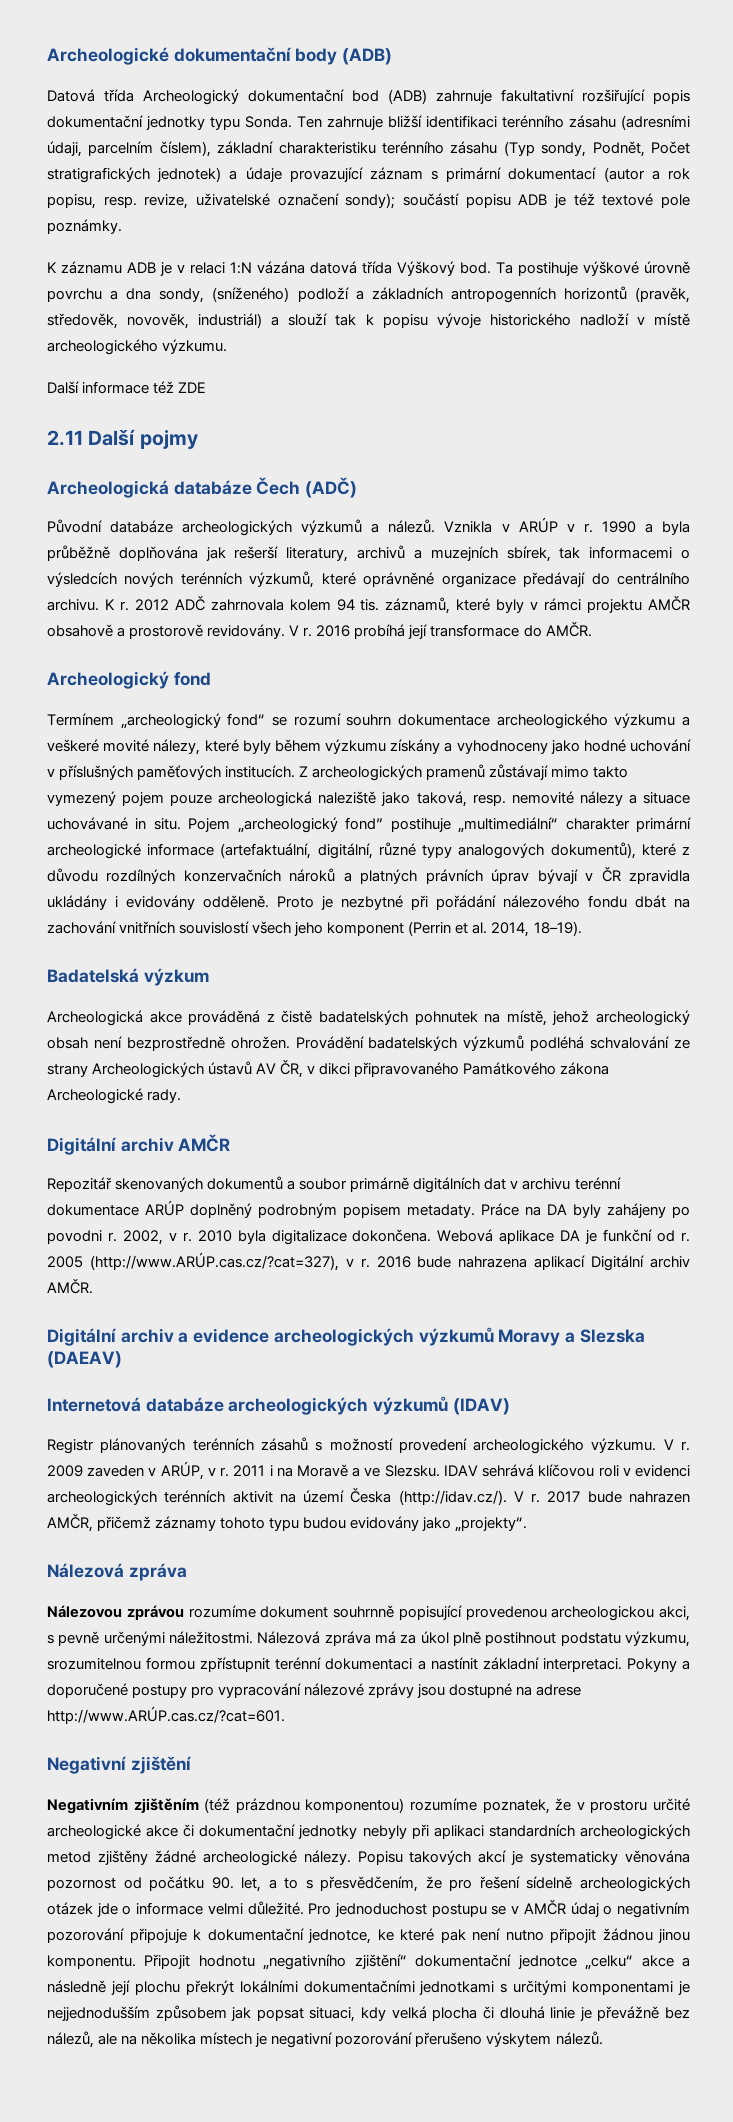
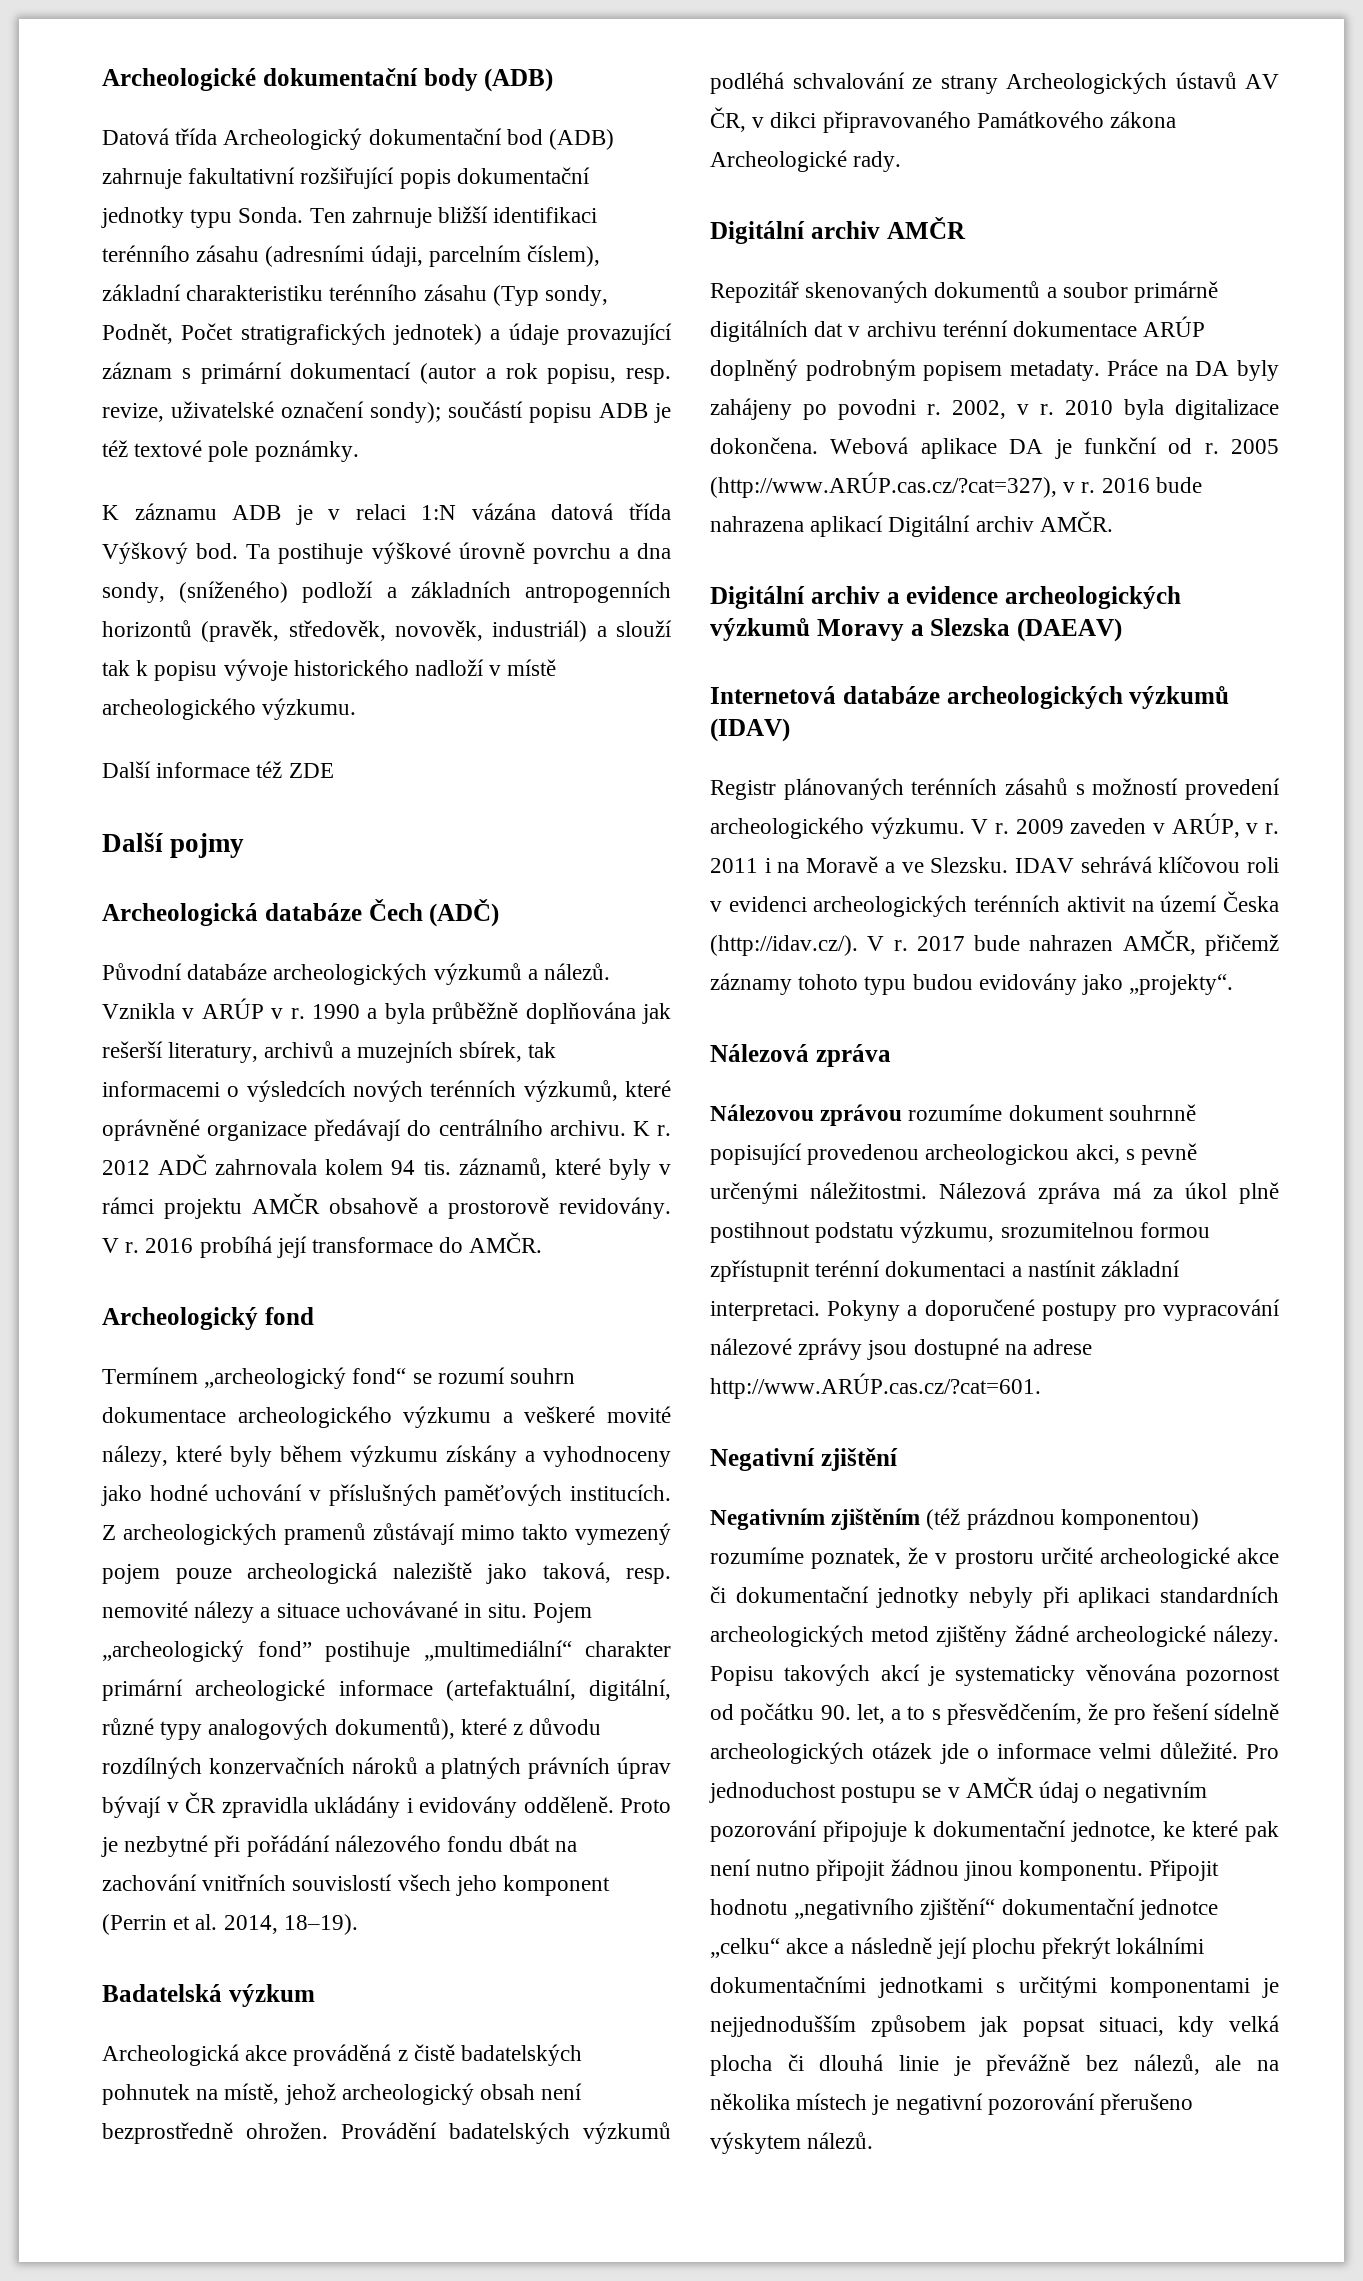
[47,430,83,446] 2.11 -> (334, 770) none

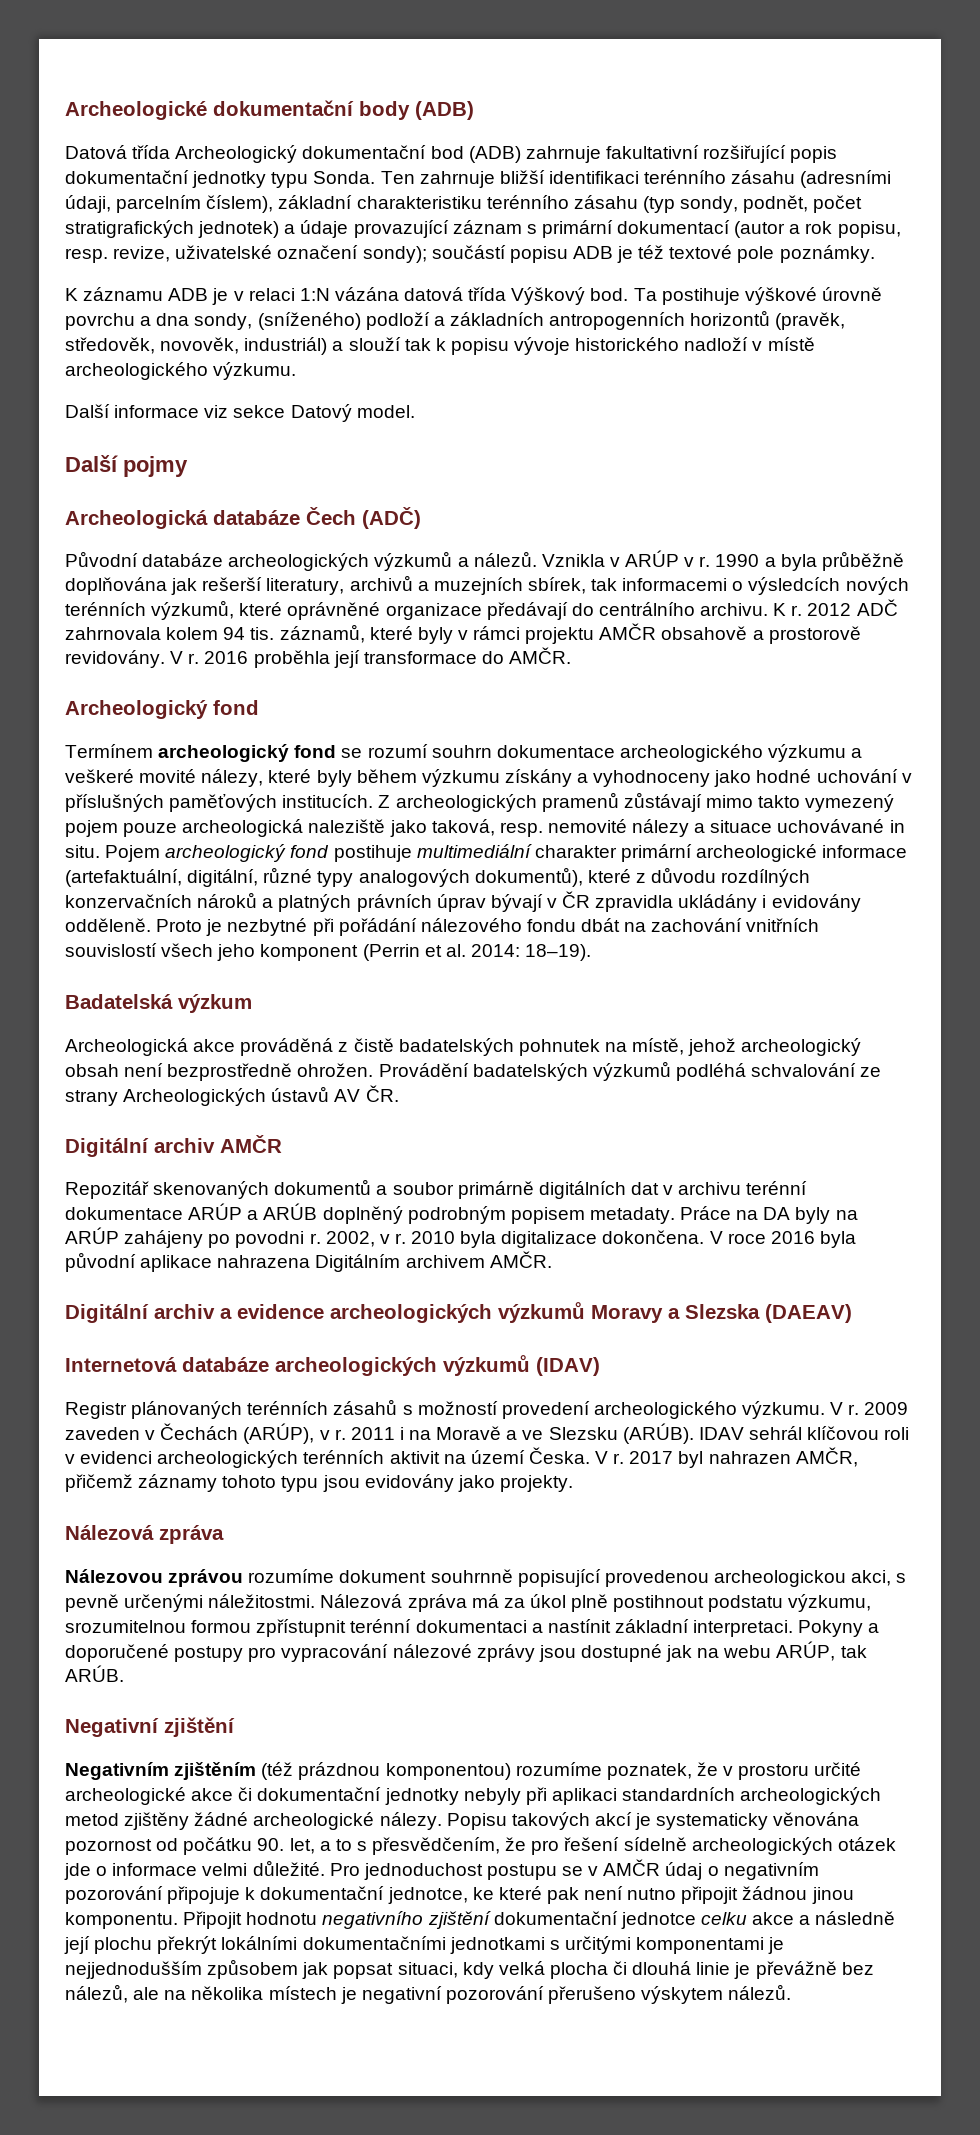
[492,285,609,306] [102,323,234,344] (Typ sondy, Podnět, Počet -> [642,195,863,213] (typ sondy, podnět, počet
[256,761,334,778] též ZDE -> [204,404,415,422] viz sekce Datový model.
[199,1236,272,1258] probíhá -> [253,650,330,668] proběhla
[204,1367,407,1389] „archeologický fond“ -> [158,744,337,762] archeologický fond
[102,1640,572,1662] „archeologický fond” postihuje „multimediální“ -> [165,844,532,862] archeologický fond postihuje multimediální
[223,1915,278,1934] 2014, -> [470,944,520,957] 2014:
[710,107,1177,133] [710,150,902,172] ČR, v dikci připravovaného Památkového zákona Archeologické rady. -> [365,1085,399,1102] ČR.
(1206, 326) none -> [247,1203,318,1220] a ARÚB
(1279, 370) none -> [835,1210,858,1220] [65,1227,119,1244] na ARÚP
[830,437,1279,459] [710,472,1202,498] [710,515,1034,537] Webová aplikace DA je funkční od r. 2005 (http://www.ARÚP.cas.cz/?cat=327), v r. 2016 bude nahrazena aplikací Digitální archiv -> [709,1231,856,1248] [65,1252,485,1272] V roce 2016 byla původní aplikace nahrazena Digitálním archivem
[1171,813,1240,838] ARÚP, -> [160,1423,315,1444] Čechách (ARÚP),
[930,856,1152,873] Slezsku. IDAV sehrává -> [548,1423,802,1444] Slezsku (ARÚB). IDAV sehrál
[1223,891,1279,912] [710,935,858,956] Česka (http://idav.cz/). -> [528,1447,590,1464] Česka.
[974,935,1021,951] bude -> [678,1451,704,1468] byl
[912,974,973,990] budou -> [322,1475,360,1492] jsou
[1129,974,1234,995] „projekty“. -> [499,1475,573,1492] projekty.
[1004,1339,1093,1355] [710,1373,1041,1399] na adrese http://www.ARÚP.cas.cz/?cat=601. -> [666,1641,867,1662] [65,1665,124,1682] jak na webu ARÚP, tak ARÚB.
[794,1898,996,1920] „negativního zjištění“ -> [322,1911,491,1929] negativního zjištění
[710,1938,780,1958] „celku“ -> [700,1912,747,1925] celku

